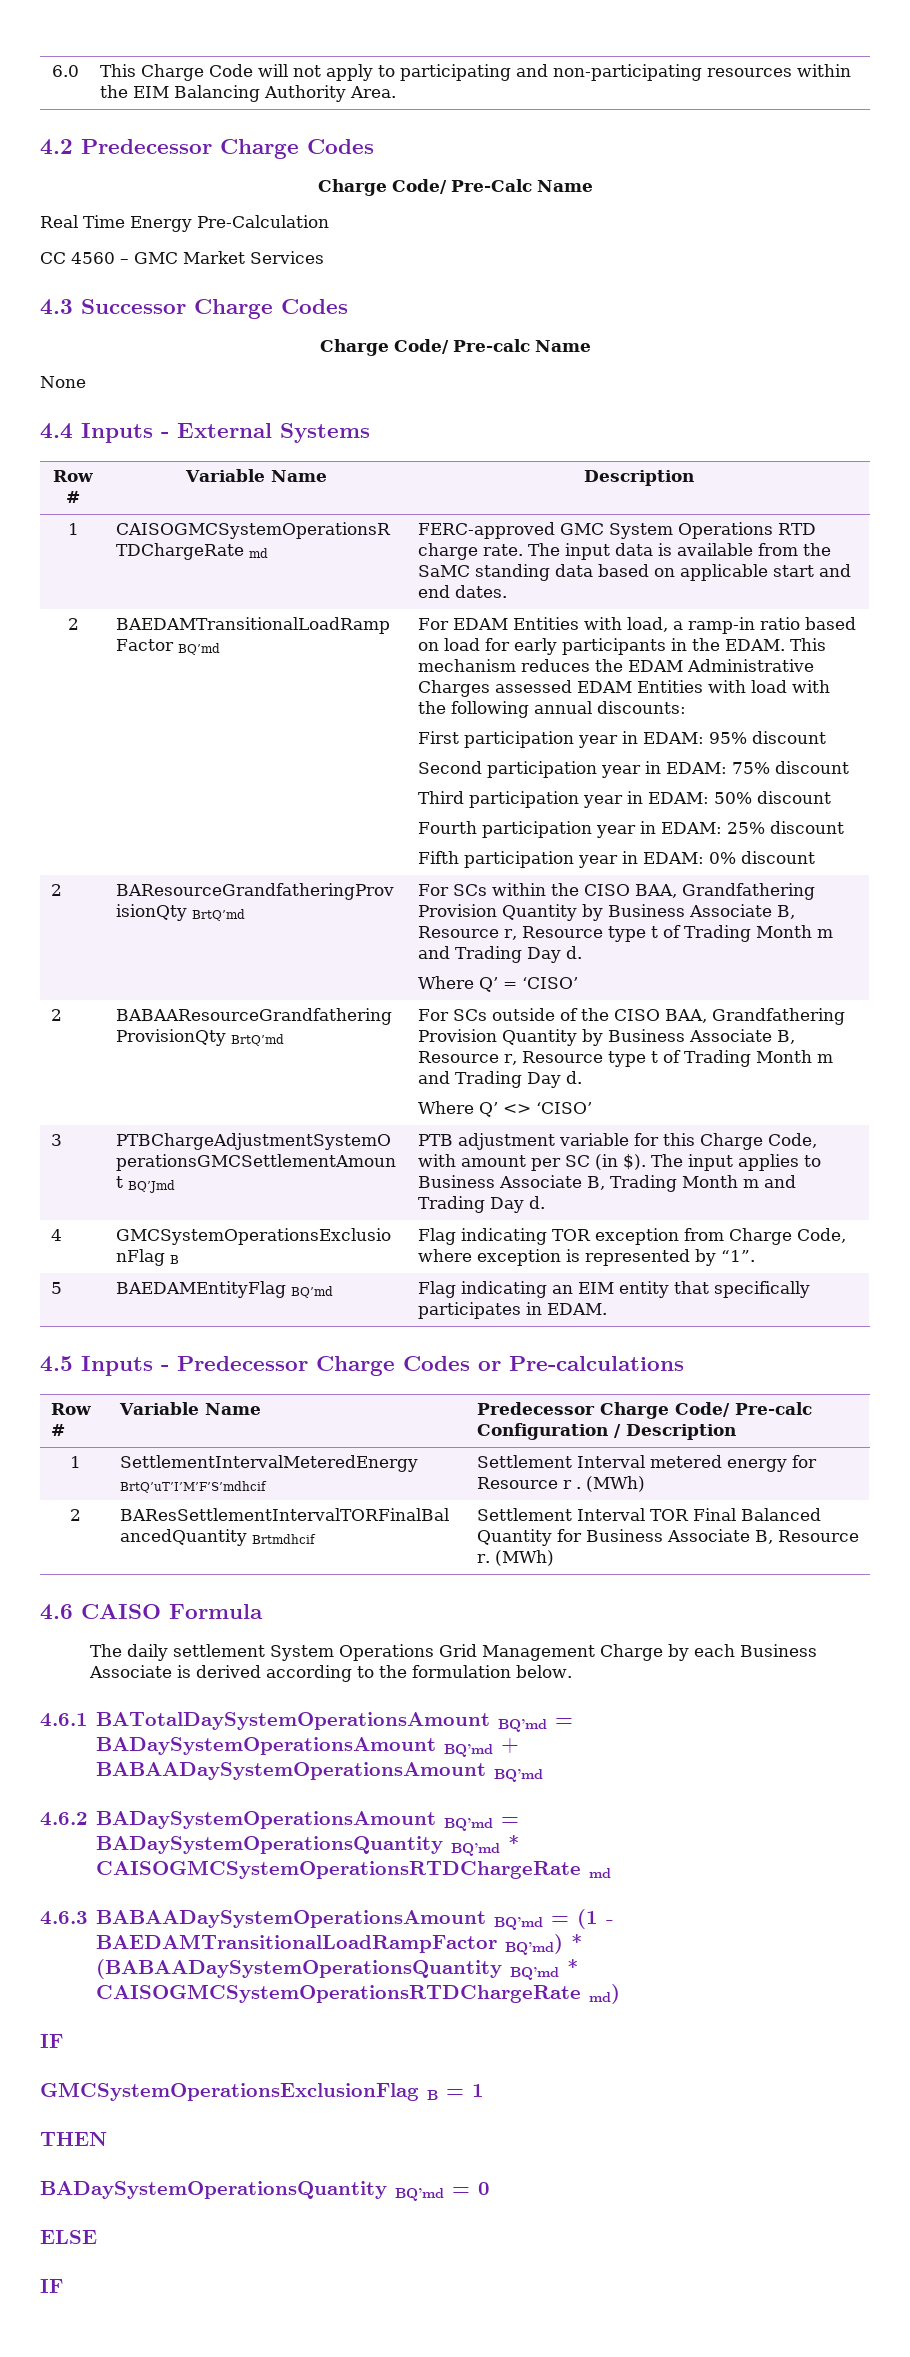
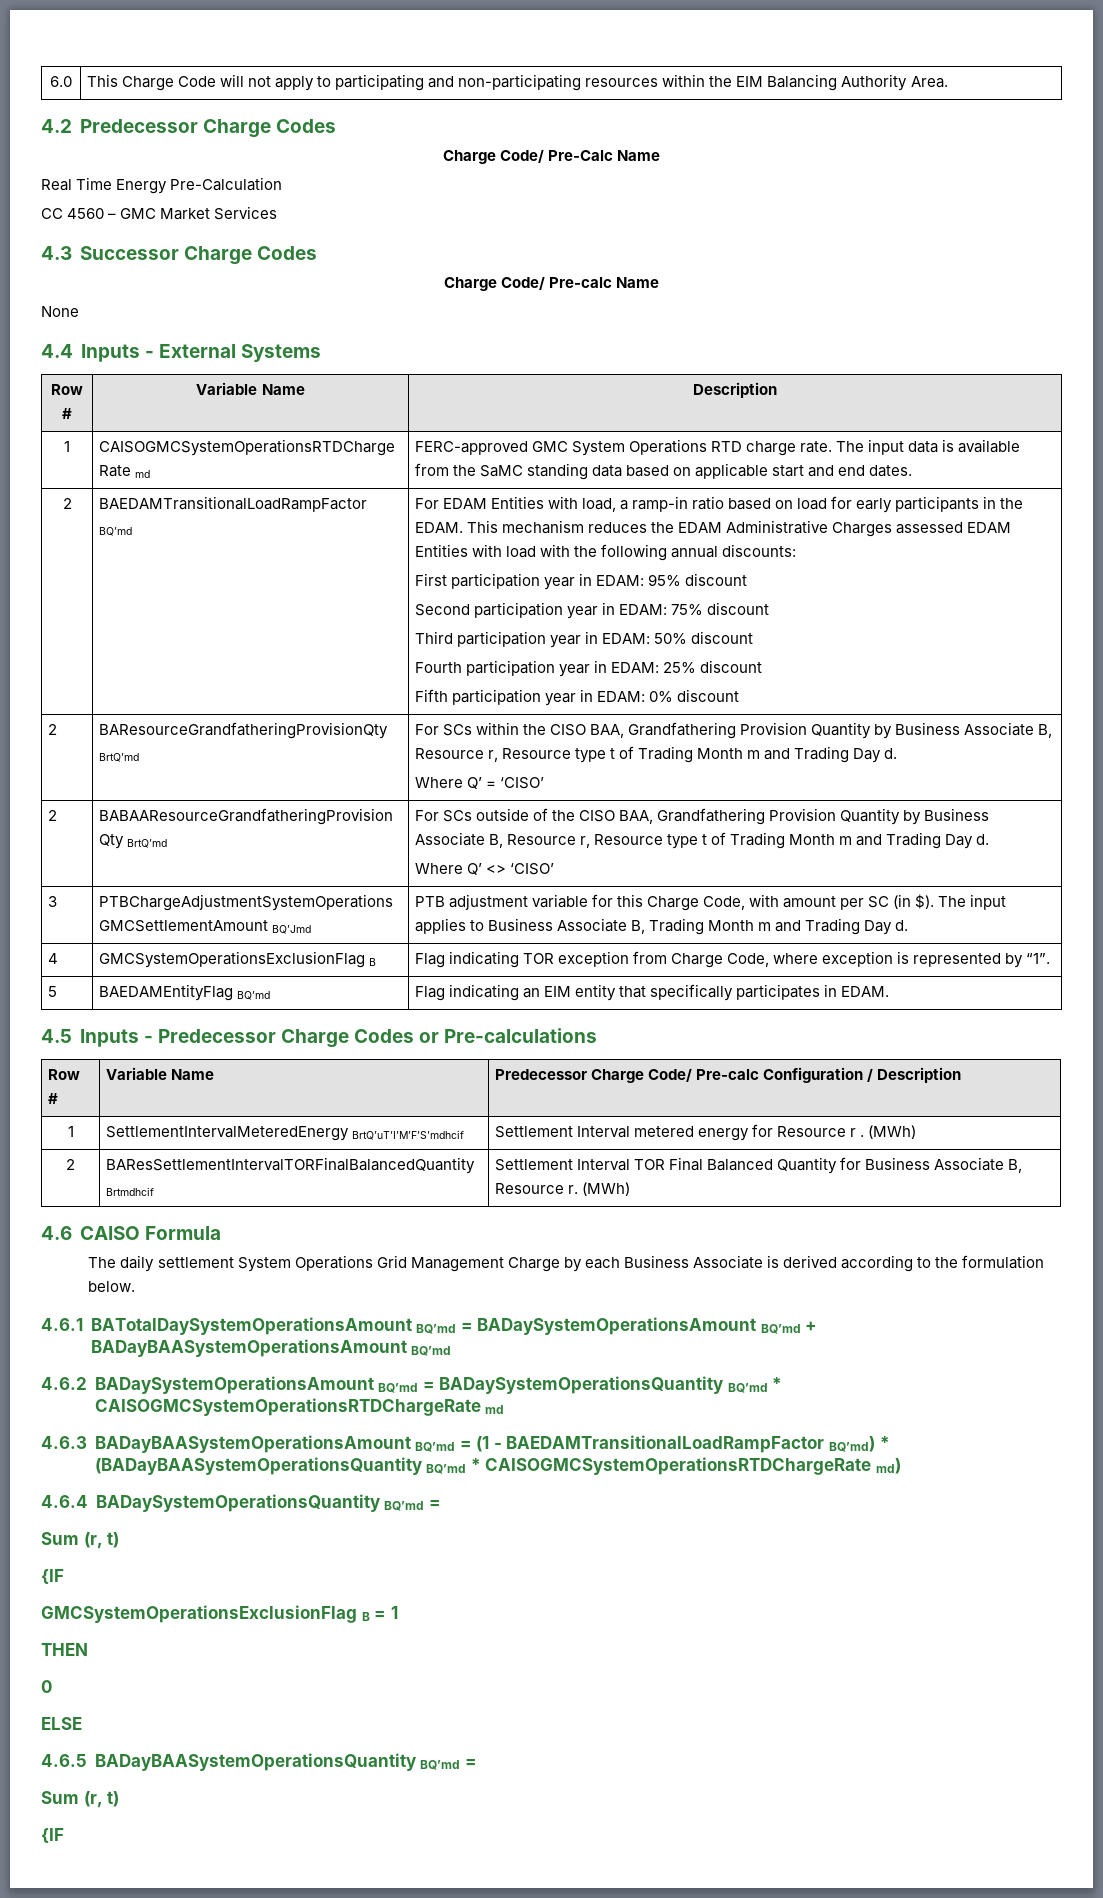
[96,1762,487,1780] BABAADaySystemOperationsAmount -> [90,1339,407,1357] BADayBAASystemOperationsAmount
[96,1910,487,1928] BABAADaySystemOperationsAmount -> [94,1435,411,1453] BADayBAASystemOperationsAmount
[96,1959,503,1979] (BABAADaySystemOperationsQuantity -> [94,1457,422,1475] (BADayBAASystemOperationsQuantity
[40,2034,63,2048] IF -> [41,1494,441,1512] [41,1532,120,1549] [41,1569,64,1584] 4.6.4 BADaySystemOperationsQuantity BQ’md = // Sum (r, t) // {IF
[40,2181,470,2201] BADaySystemOperationsQuantity BQ’md = -> (88, 1649) none
[40,2279,63,2293] IF -> [41,1753,477,1771] [41,1791,120,1808] [41,1828,64,1843] 4.6.5 BADayBAASystemOperationsQuantity BQ’md = // Sum (r, t) // {IF

